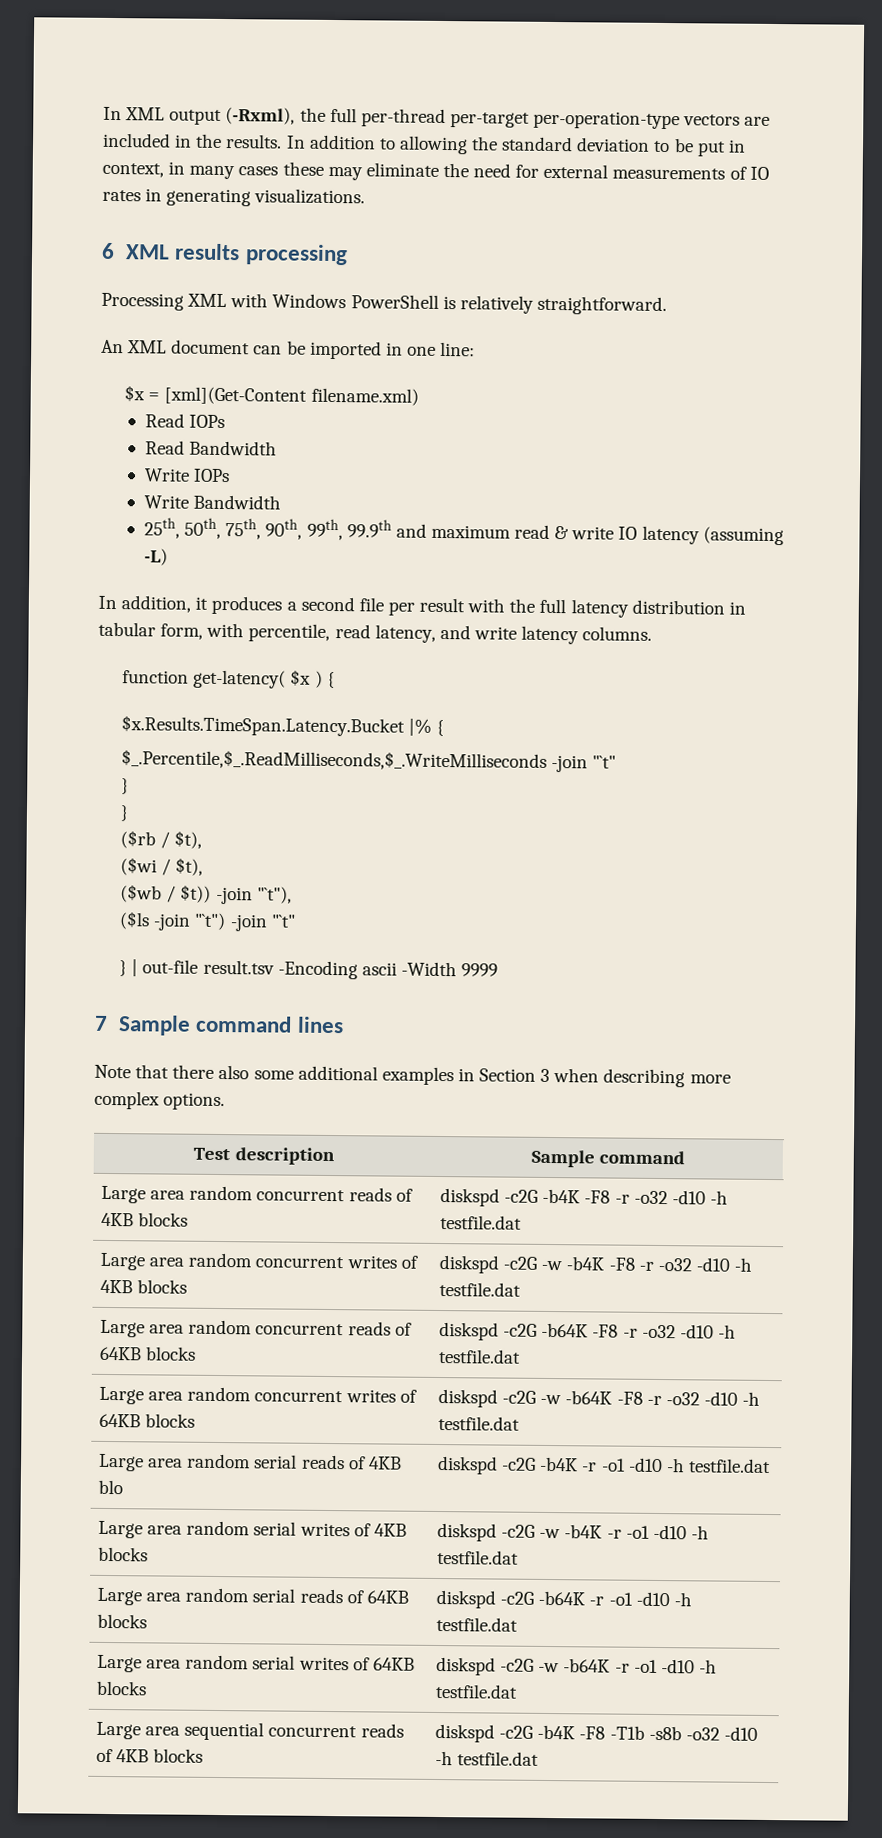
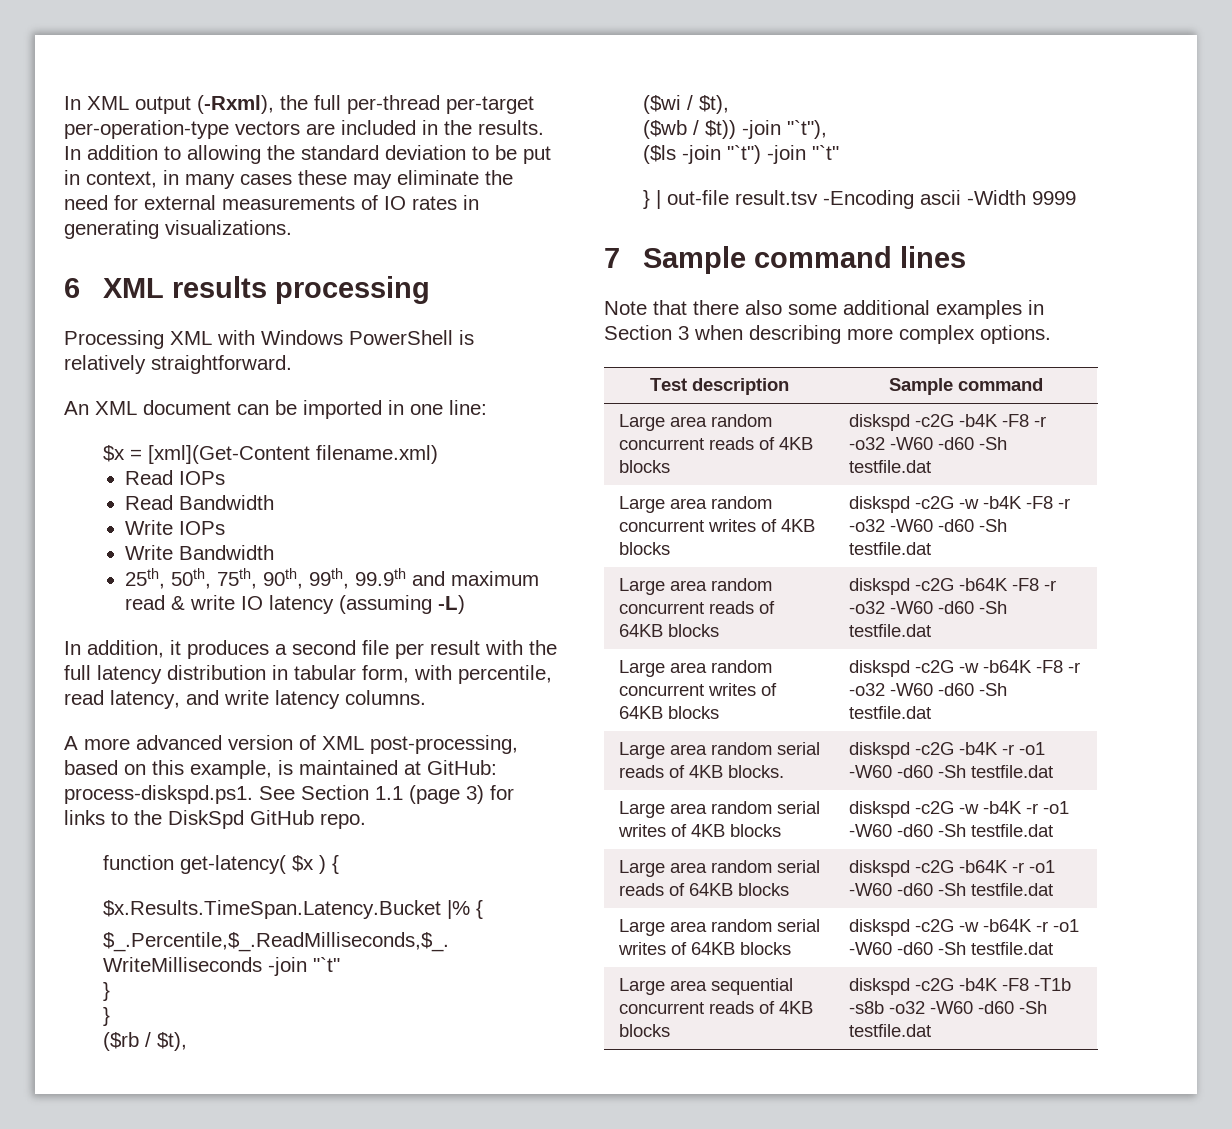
(653, 633) none -> [64,735,518,754] [64,760,497,779] [64,785,514,804] [64,810,366,829] // A more advanced version of XML post-processing, based on this example, is maintained at GitHub: process-diskspd.ps1. See Section 1.1 (page 3) for links to the DiskSpd GitHub repo.
[671,1190,728,1205] -d10 -h -> [889,437,1007,450] -W60 -d60 -Sh
[695,1257,753,1272] -d10 -h -> [889,519,1007,532] -W60 -d60 -Sh
[679,1324,736,1339] -d10 -h -> [889,601,1007,614] -W60 -d60 -Sh
[703,1391,761,1406] -d10 -h -> [889,683,1007,696] -W60 -d60 -Sh
[97,1479,123,1495] blo -> [727,765,784,778] blocks.
[627,1457,685,1473] -d10 -h -> [848,765,966,778] -W60 -d60 -Sh
[652,1524,709,1540] -d10 -h -> [848,824,966,837] -W60 -d60 -Sh
[635,1591,692,1607] -d10 -h -> [848,883,966,896] -W60 -d60 -Sh
[660,1659,717,1674] -d10 -h -> [848,942,966,955] -W60 -d60 -Sh
[723,1726,758,1741] [434,1750,453,1766] -d10 -h -> [929,1001,1047,1014] -W60 -d60 -Sh

